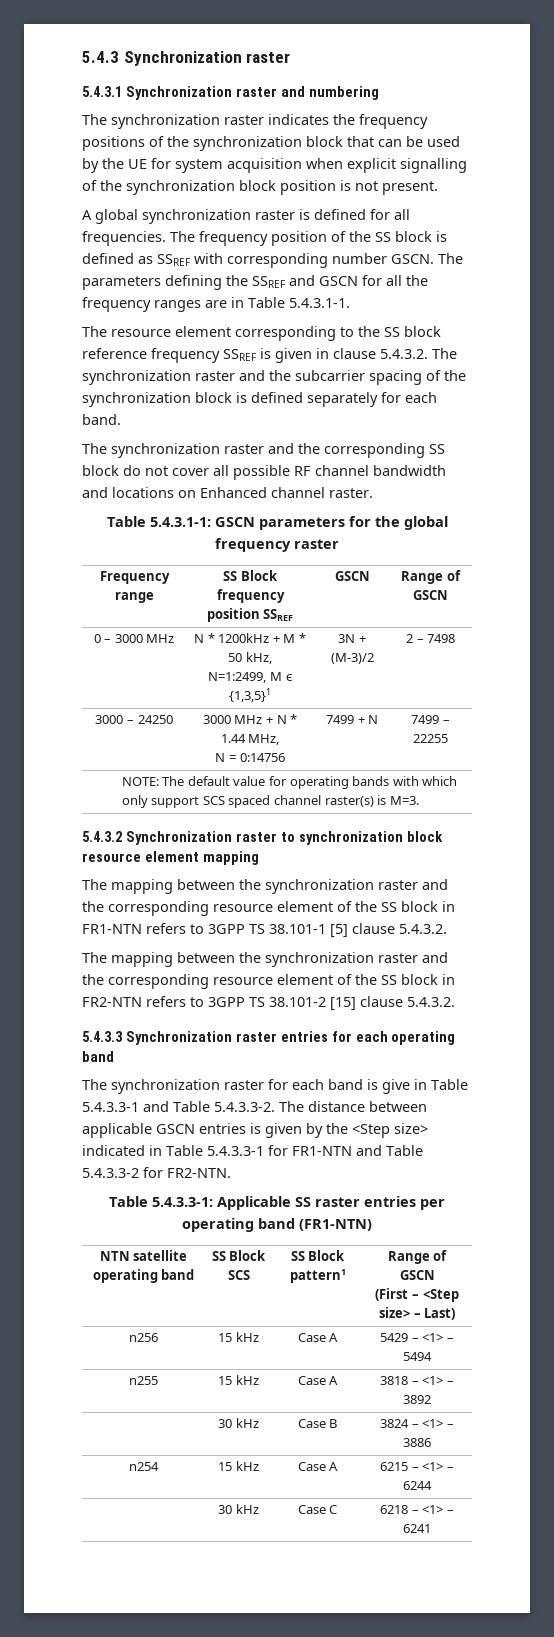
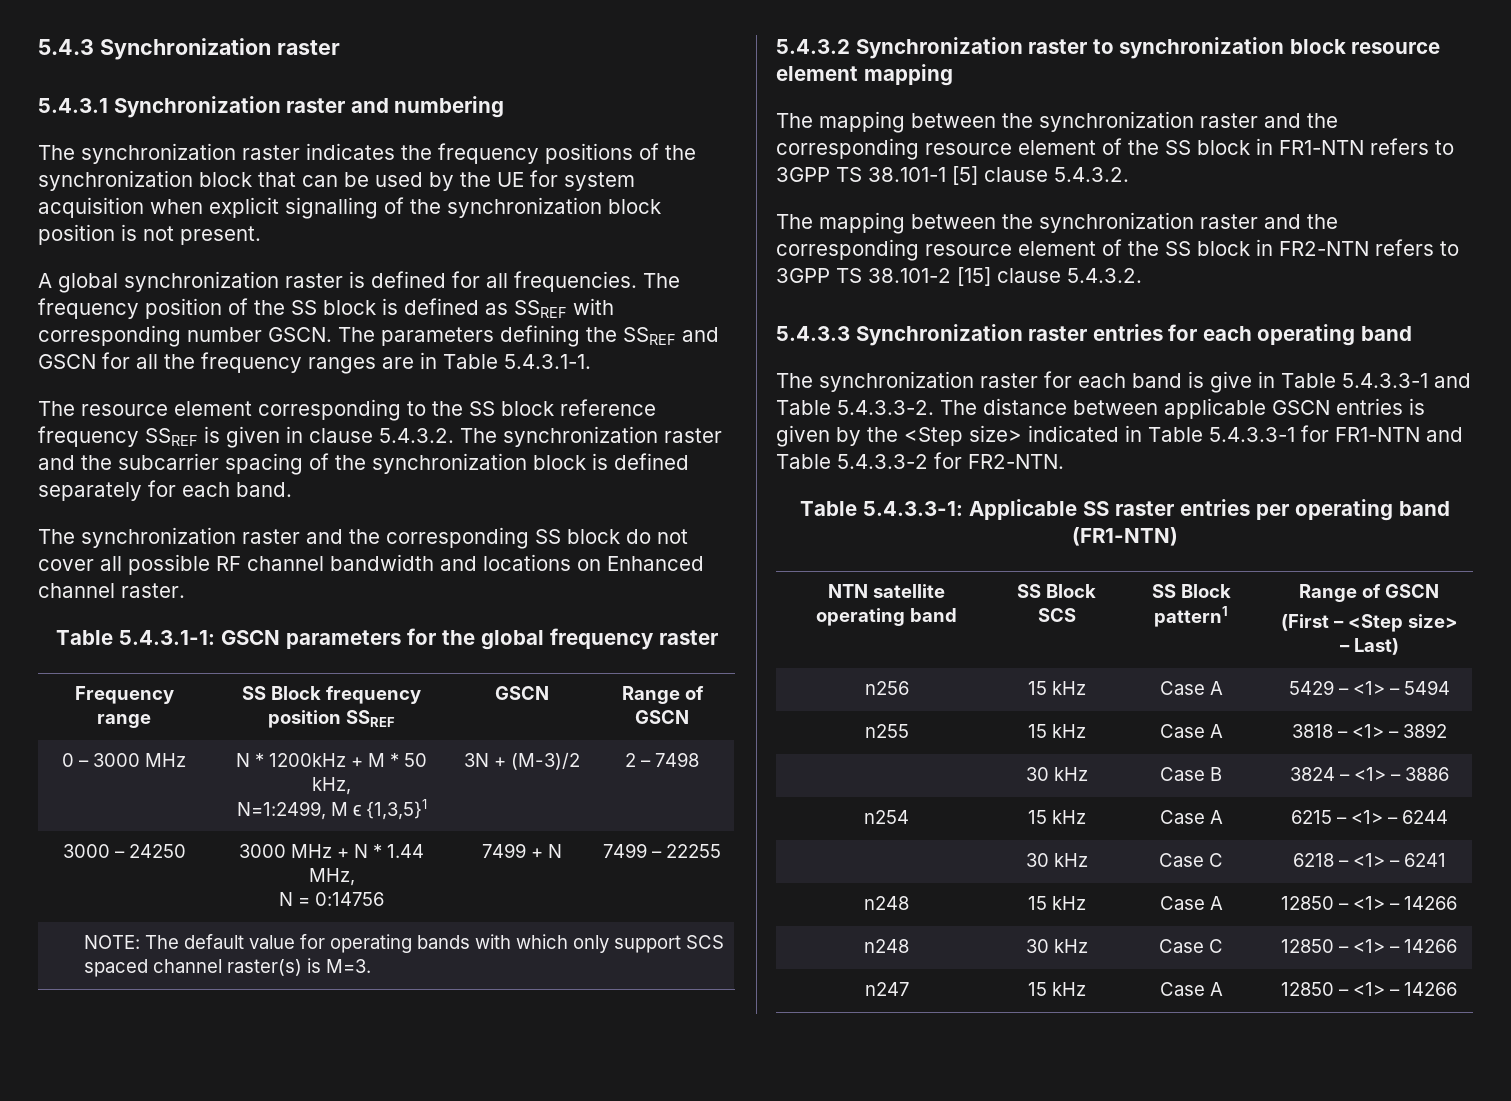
(431, 1528) none -> [864,896,909,910] [1027,896,1086,910] [1159,896,1223,910] [1281,896,1457,910] [864,939,909,953] [1025,939,1088,953] [1159,939,1223,953] [1281,939,1457,953] [864,982,909,996] [1027,982,1086,996] [1159,982,1223,996] [1281,982,1457,996] // n248 | 15 kHz | Case A | 12850 – <1> – 14266 // n248 | 30 kHz | Case C | 12850 – <1> – 14266 // n247 | 15 kHz | Case A | 12850 – <1> – 14266

